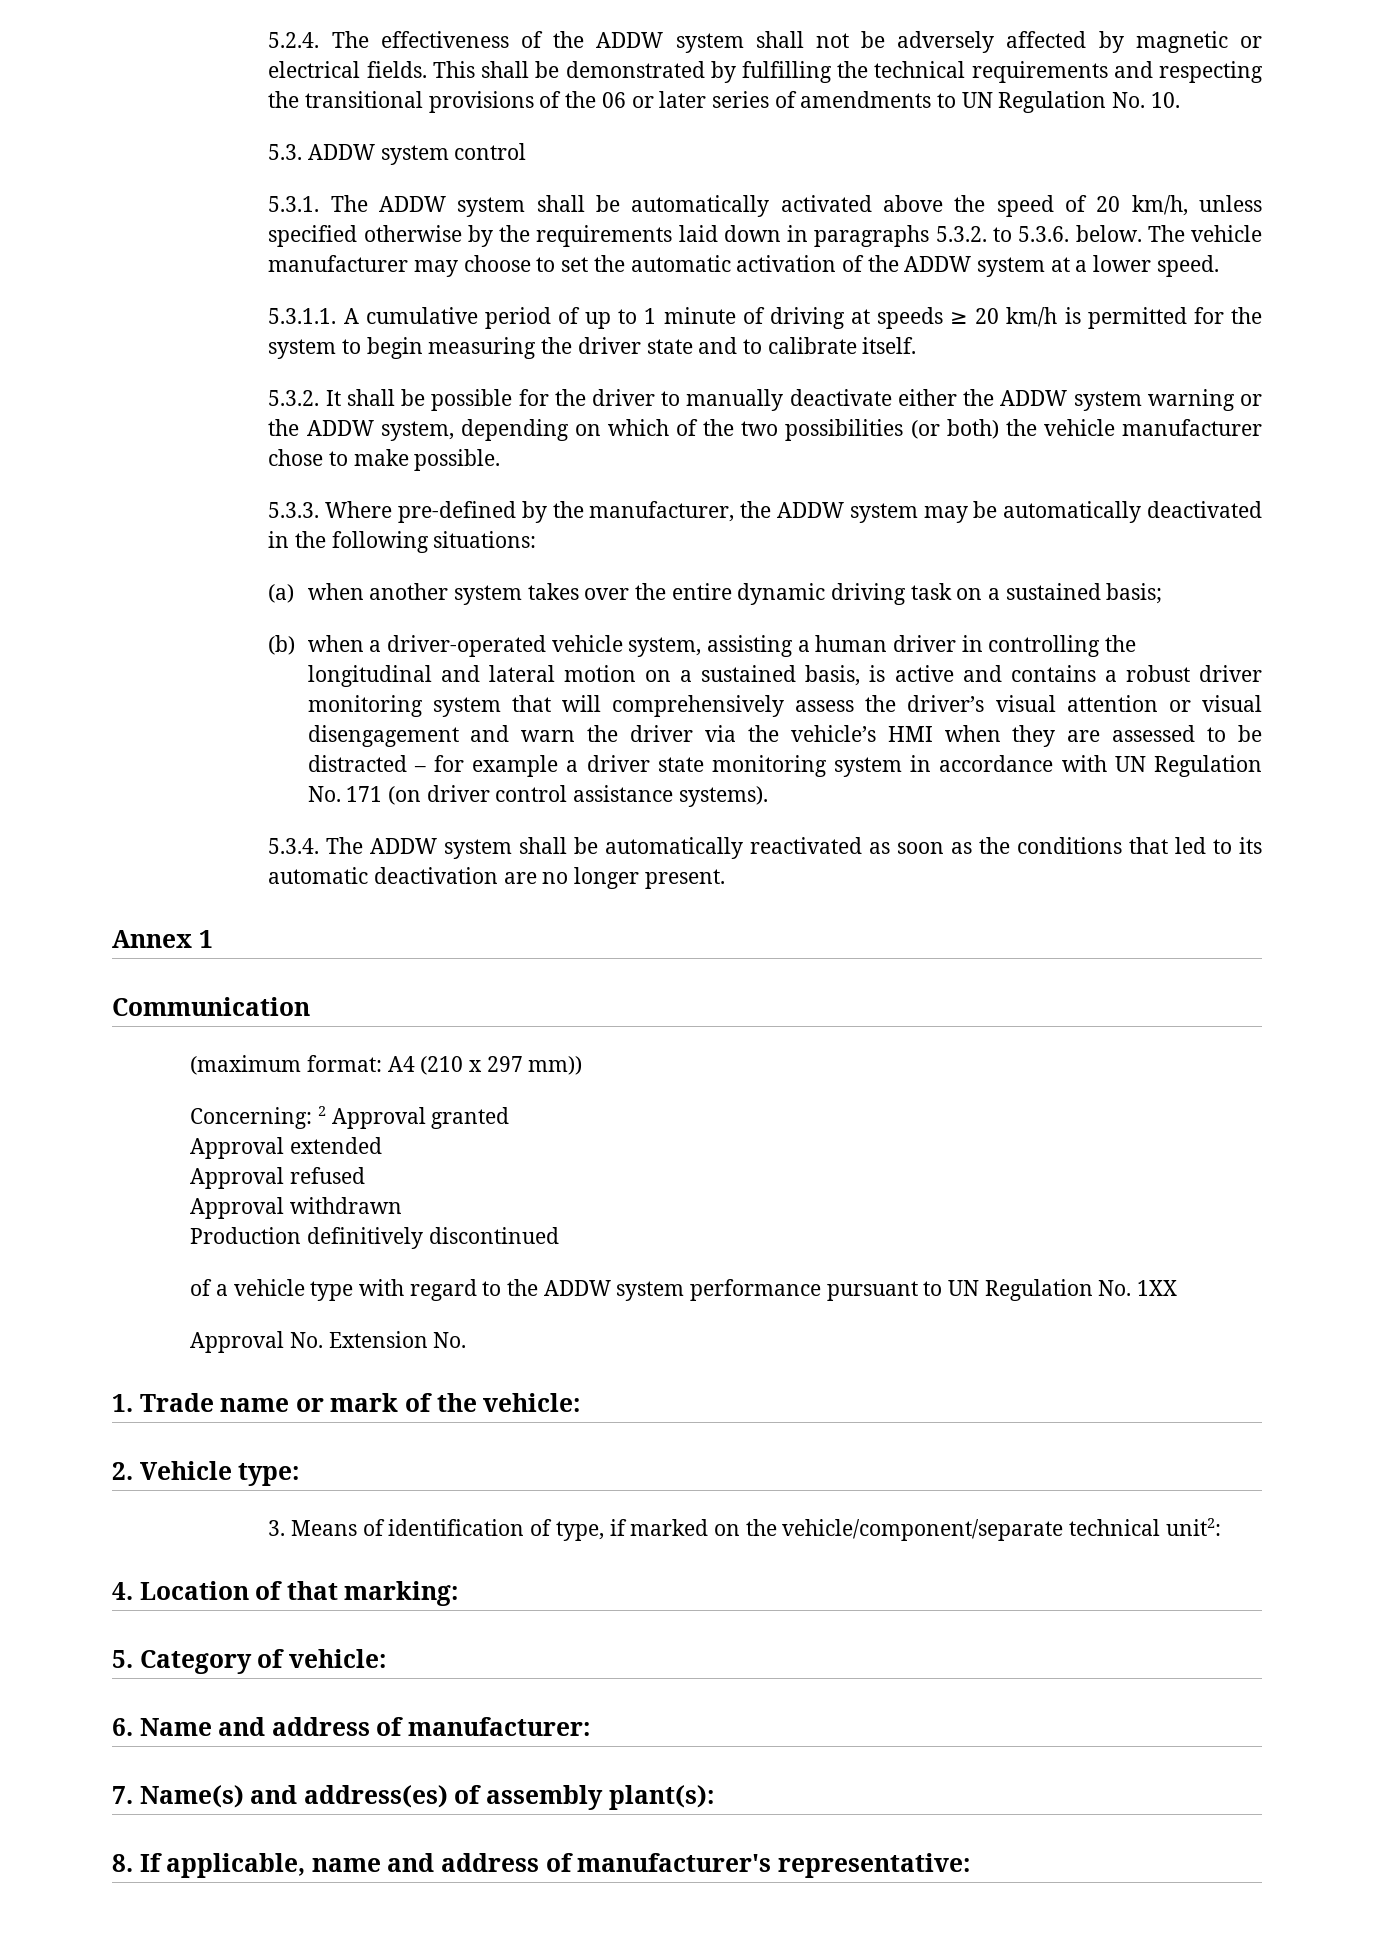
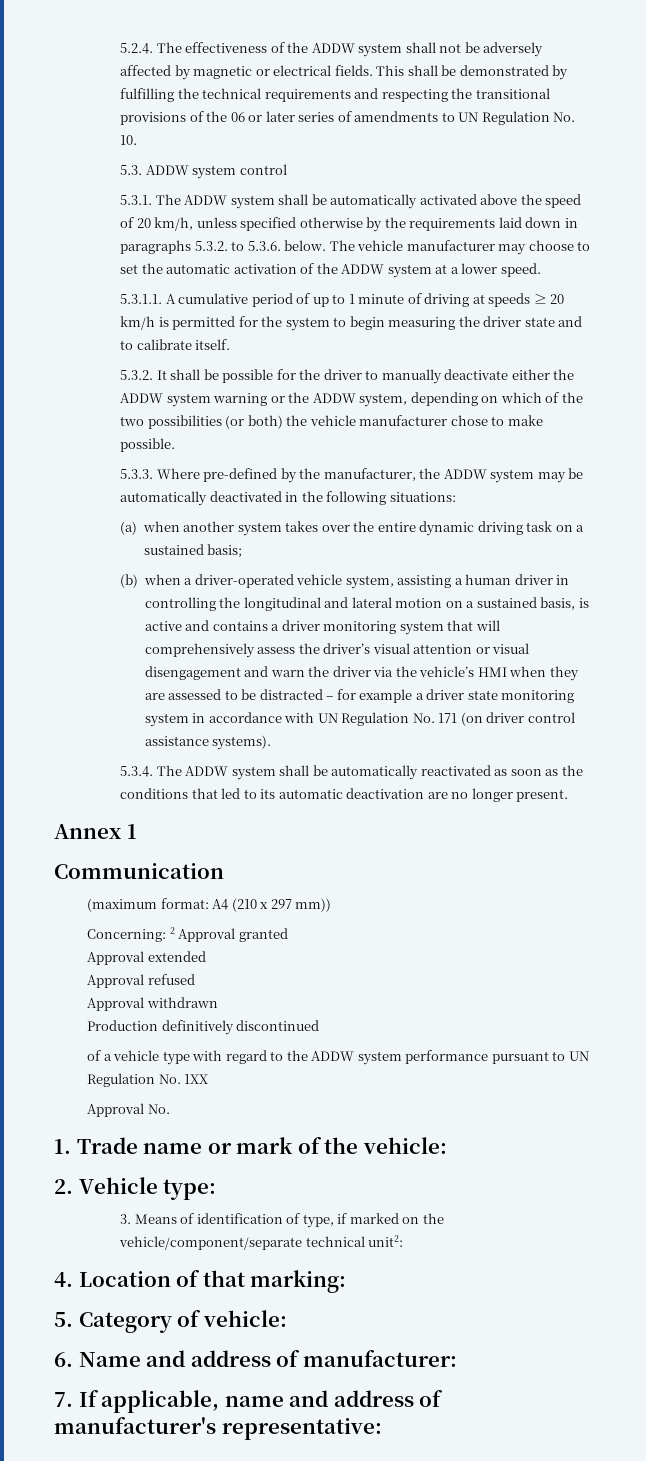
[1125,665,1190,682] robust -> (280, 627) none
[328,1331,467,1348] Extension No. -> (170, 1109) none
[139,1785,714,1810] [112,1854,133,1872] Name(s) and address(es) of assembly plant(s): // 8. -> (73, 1399) none

